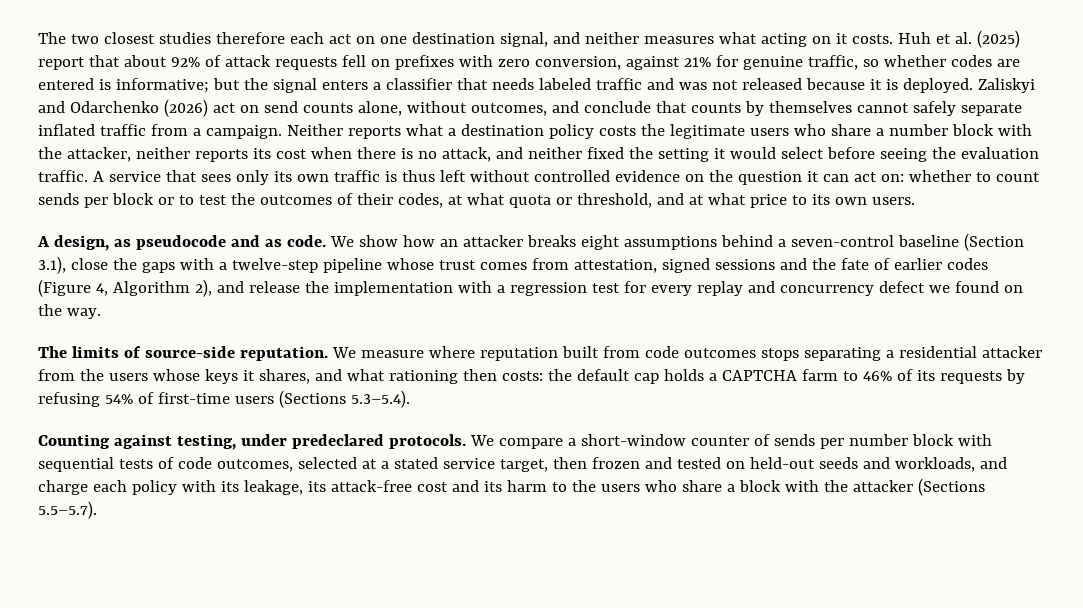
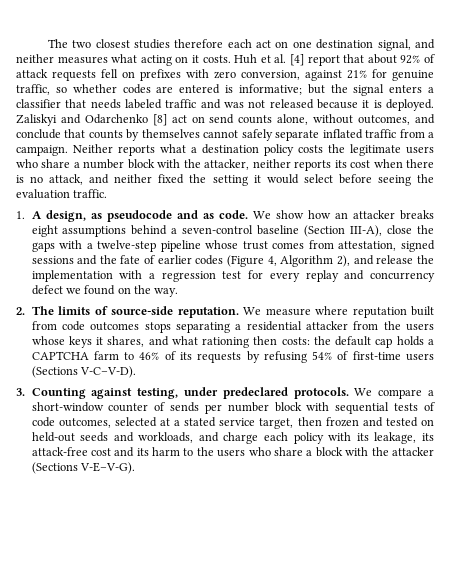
[976,30,1020,48] (2025) -> [290,54,304,66] [4]
[163,99,208,117] (2026) -> [152,114,167,126] [8]
[92,170,1040,185] [38,193,915,208] A service that sees only its own traffic is thus left without controlled evidence on the question it can act on: whether to count sends per block or to test the outcomes of their codes, at what quota or threshold, and at what price to its own users. // -> [16,211,25,219] // 1.
[38,256,66,274] 3.1), -> [350,225,383,237] III-A),
(101, 313) none -> [16,307,25,315] 2.
[350,390,410,408] 5.3–5.4). // -> [79,366,136,378] [16,388,25,396] V-C–V-D). // 3.
[38,501,97,519] 5.5–5.7). -> [79,462,135,474] V-E–V-G).

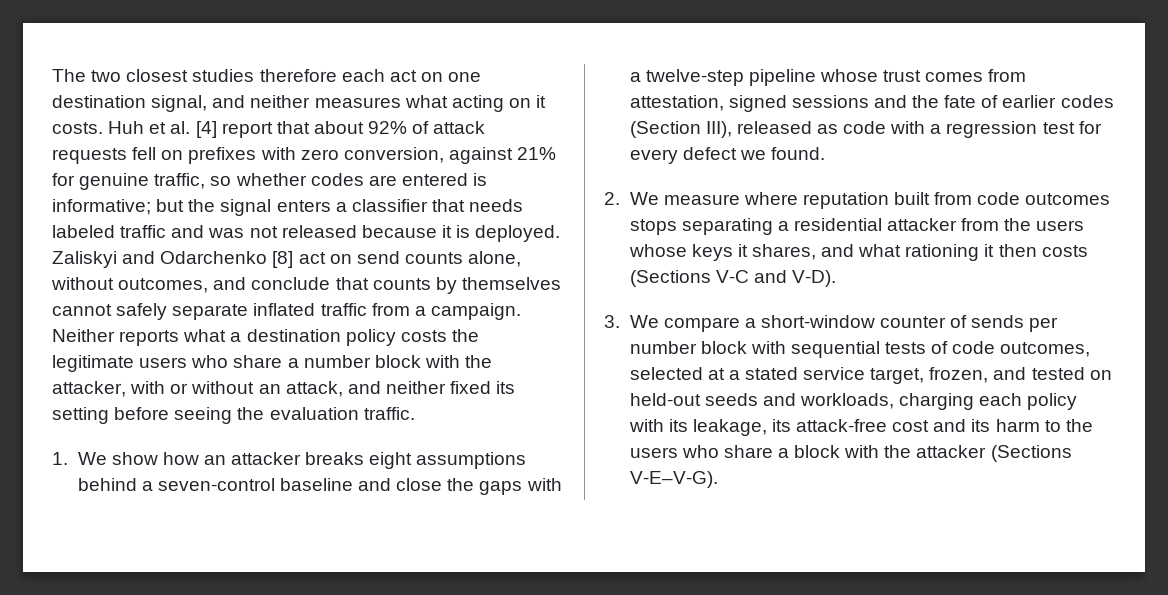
[252,159,434,171] [16,174,333,186] neither reports its cost when there is no attack, and neither fixed the setting it would select -> [130,381,516,397] [52,407,109,424] with or without an attack, and neither fixed its setting
[31,210,248,222] A design, as pseudocode and as code. -> (68, 458) none
[304,225,383,237] (Section III-A), -> [358,478,392,491] and
[227,255,435,267] [31,270,113,282] (Figure 4, Algorithm 2), and release the implementation -> [629,121,887,138] (Section III), released as code
[305,270,435,282] [31,285,179,297] [16,306,239,318] replay and concurrency defect we found on the way. // 2. The limits of source-side reputation. -> [682,147,825,160] [604,192,620,205] defect we found. // 2.
[253,336,434,348] [31,351,434,363] [31,366,136,378] [16,387,349,399] then costs: the default cap holds a CAPTCHA farm to 46% of its requests by refusing 54% of first-time users (Sections V-C–V-D). // 3. Counting against testing, under predeclared protocols. -> [984,244,1088,257] [629,270,836,287] [604,315,620,328] it then costs (Sections V-C and V-D). // 3.
[297,417,359,427] then frozen -> [929,367,989,383] frozen,
[198,432,259,444] and charge -> [899,393,975,410] charging

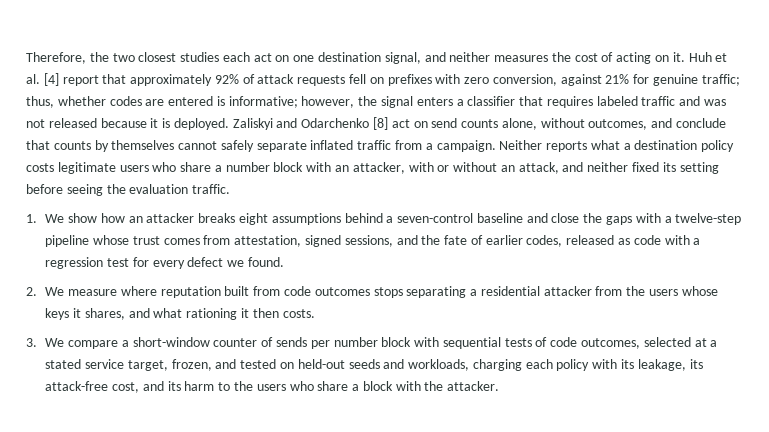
[52,69,86,82] The -> [26,52,109,64] Therefore, the
[259,69,337,82] therefore -> (220, 57) none
[404,95,547,112] [52,122,103,134] what acting on it costs. -> [551,52,685,64] the cost of acting on it.
[313,121,364,134] about -> [130,74,213,86] approximately
[154,173,232,189] traffic, so -> [701,74,740,86] [26,96,54,108] traffic; thus,
[156,199,185,212] but -> [301,96,355,108] however,
[469,199,524,212] needs -> [546,96,593,108] requires
[451,329,479,342] the -> (54, 167) none
[465,355,493,368] the -> [335,165,350,172] an
[791,95,869,108] sessions -> [344,235,393,247] sessions,
[1060,95,1114,108] [629,121,732,138] codes (Section III), -> [526,235,563,247] codes,
[1041,245,1088,257] [629,270,836,287] costs (Sections V-C and V-D). -> [282,309,315,318] costs.
[892,420,930,432] cost -> [112,382,140,393] cost,
[916,445,1072,462] [629,471,718,488] attacker (Sections V-E–V-G). -> [447,381,500,391] attacker.

